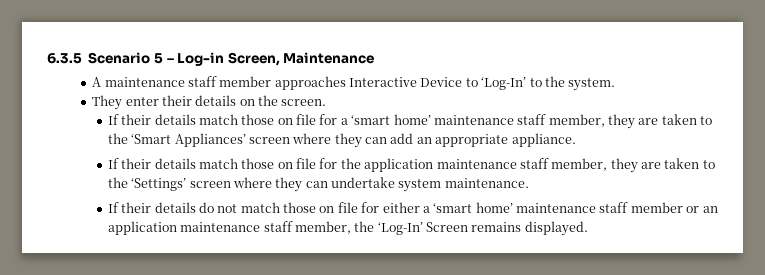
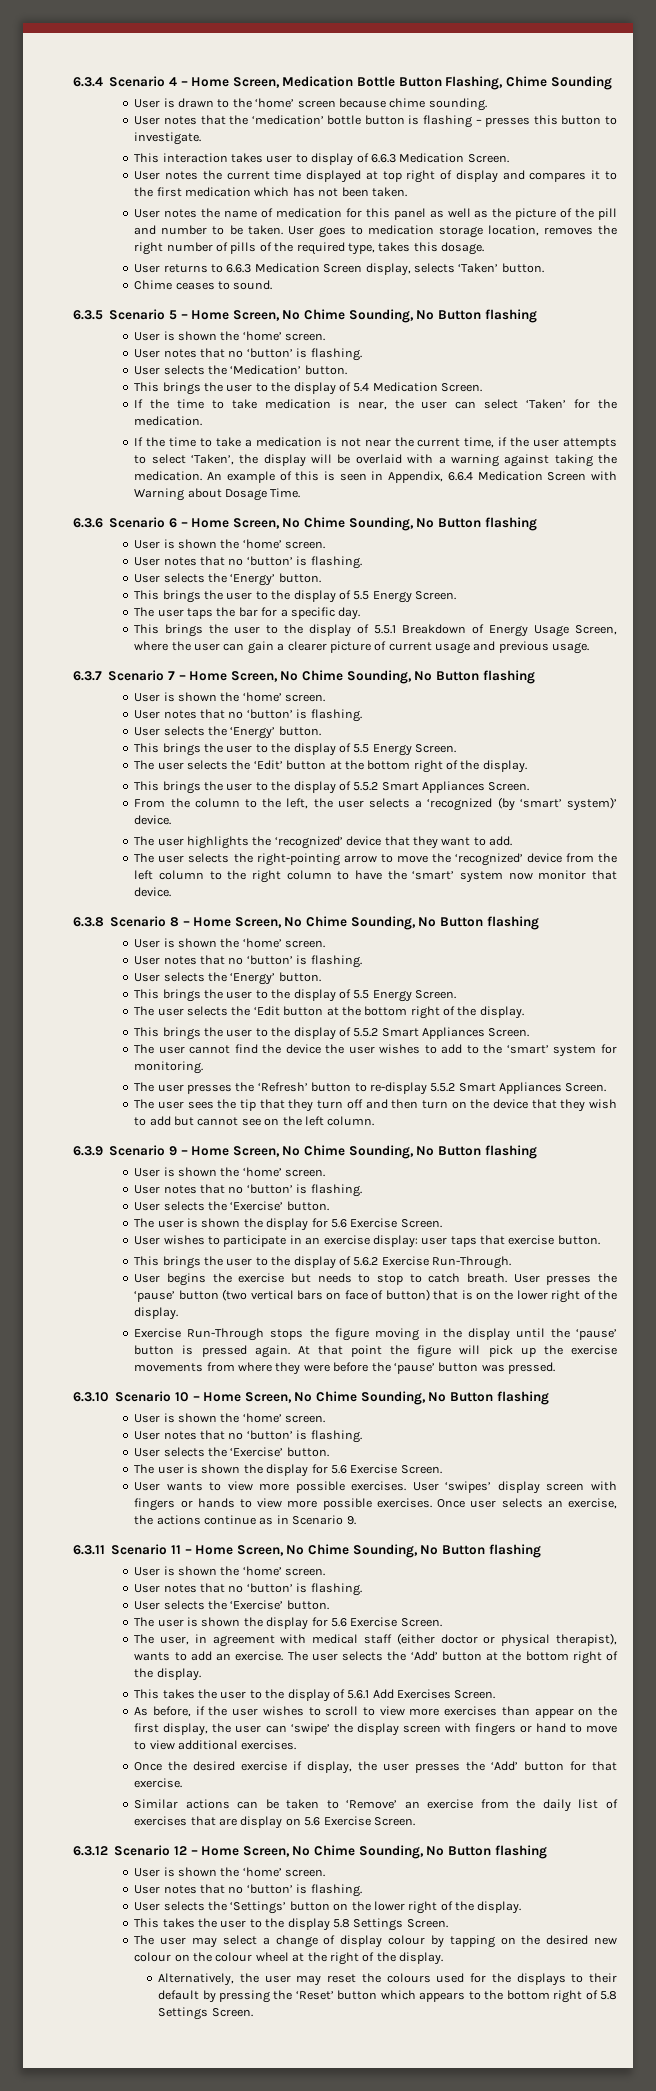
[47,52,375,66] [92,76,616,91] [92,95,327,110] [107,114,713,129] [107,133,576,148] [107,158,715,173] [107,177,529,192] [107,202,718,213] [107,221,588,236] 6.3.5 Scenario 5 – Log-in Screen, Maintenance // A maintenance staff member approaches Interactive Device to ‘Log-In’ to the system. // They enter their details on the screen. // If their details match those on file for a ‘smart home’ maintenance staff member, they are taken to the ‘Smart Appliances’ screen where they can add an appropriate appliance. // If their details match those on file for the application maintenance staff member, they are taken to the ‘Settings’ screen where they can undertake system maintenance. // If their details do not match those on file for either a ‘smart home’ maintenance staff member or an application maintenance staff member, the ‘Log-In’ Screen remains displayed. -> [73,76,612,90] [134,98,487,111] [134,115,617,128] [134,132,202,145] [134,153,509,166] [134,170,617,183] [134,187,407,197] [134,208,618,220] [134,225,617,238] [134,242,485,255] [134,263,544,276] [134,280,273,290] [73,309,537,323] [134,331,326,341] [134,348,362,361] [134,365,347,375] [134,382,483,395] [134,399,618,410] [134,416,203,426] [134,437,618,449] [134,454,617,467] [134,471,617,483] [134,488,301,501] [73,517,537,531] [134,539,326,549] [134,556,362,569] [134,573,321,586] [134,590,457,603] [134,607,361,620] [134,624,618,637] [134,641,590,654] [73,670,535,684] [134,692,326,702] [134,709,362,722] [134,726,321,739] [134,743,457,756] [134,760,527,773] [134,781,530,794] [134,797,617,811] [134,815,172,825] [134,836,513,849] [134,853,617,866] [134,870,617,883] [134,887,172,897] [73,916,539,930] [134,938,326,948] [134,955,362,968] [134,972,321,985] [134,989,457,1002] [134,1006,524,1019] [134,1027,530,1040] [134,1044,617,1057] [134,1061,204,1074] [134,1082,607,1095] [134,1099,618,1112] [134,1116,375,1126] [73,1145,537,1159] [134,1167,326,1177] [134,1184,362,1197] [134,1201,329,1211] [134,1218,442,1231] [134,1235,600,1248] [134,1256,512,1269] [134,1273,617,1286] [134,1289,618,1303] [134,1307,179,1320] [134,1328,618,1341] [134,1345,617,1358] [134,1362,556,1375] [73,1391,549,1405] [134,1413,326,1423] [134,1430,362,1443] [134,1447,329,1457] [134,1464,442,1477] [134,1481,617,1494] [134,1498,617,1511] [134,1515,356,1525] [73,1544,541,1558] [134,1566,326,1576] [134,1583,362,1596] [134,1600,329,1610] [134,1617,442,1630] [134,1633,617,1647] [134,1651,618,1664] [134,1668,201,1681] [134,1689,496,1702] [134,1706,617,1718] [134,1723,617,1736] [134,1740,297,1750] [134,1761,618,1774] [134,1778,183,1788] [134,1799,619,1812] [134,1816,415,1829] [73,1845,547,1859] [134,1867,326,1877] [134,1884,362,1897] [134,1901,522,1914] [134,1918,448,1931] [134,1935,617,1948] [134,1952,444,1965] [158,1973,617,1986] [158,1990,617,2003] [158,2007,253,2020] 6.3.4 Scenario 4 – Home Screen, Medication Bottle Button Flashing, Chime Sounding // User is drawn to the ‘home’ screen because chime sounding. // User notes that the ‘medication’ bottle button is flashing – presses this button to investigate. // This interaction takes user to display of 6.6.3 Medication Screen. // User notes the current time displayed at top right of display and compares it to the first medication which has not been taken. // User notes the name of medication for this panel as well as the picture of the pill and number to be taken. User goes to medication storage location, removes the right number of pills of the required type, takes this dosage. // User returns to 6.6.3 Medication Screen display, selects ‘Taken’ button. // Chime ceases to sound. // 6.3.5 Scenario 5 – Home Screen, No Chime Sounding, No Button flashing // User is shown the ‘home’ screen. // User notes that no ‘button’ is flashing. // User selects the ‘Medication’ button. // This brings the user to the display of 5.4 Medication Screen. // If the time to take medication is near, the user can select ‘Taken’ for the medication. // If the time to take a medication is not near the current time, if the user attempts to select ‘Taken’, the display will be overlaid with a warning against taking the medication. An example of this is seen in Appendix, 6.6.4 Medication Screen with Warning about Dosage Time. // 6.3.6 Scenario 6 – Home Screen, No Chime Sounding, No Button flashing // User is shown the ‘home’ screen. // User notes that no ‘button’ is flashing. // User selects the ‘Energy’ button. // This brings the user to the display of 5.5 Energy Screen. // The user taps the bar for a specific day. // This brings the user to the display of 5.5.1 Breakdown of Energy Usage Screen, where the user can gain a clearer picture of current usage and previous usage. // 6.3.7 Scenario 7 – Home Screen, No Chime Sounding, No Button flashing // User is shown the ‘home’ screen. // User notes that no ‘button’ is flashing. // User selects the ‘Energy’ button. // This brings the user to the display of 5.5 Energy Screen. // The user selects the ‘Edit’ button at the bottom right of the display. // This brings the user to the display of 5.5.2 Smart Appliances Screen. // From the column to the left, the user selects a ‘recognized (by ‘smart’ system)’ device. // The user highlights the ‘recognized’ device that they want to add. // The user selects the right-pointing arrow to move the ‘recognized’ device from the left column to the right column to have the ‘smart’ system now monitor that device. // 6.3.8 Scenario 8 – Home Screen, No Chime Sounding, No Button flashing // User is shown the ‘home’ screen. // User notes that no ‘button’ is flashing. // User selects the ‘Energy’ button. // This brings the user to the display of 5.5 Energy Screen. // The user selects the ‘Edit button at the bottom right of the display. // This brings the user to the display of 5.5.2 Smart Appliances Screen. // The user cannot find the device the user wishes to add to the ‘smart’ system for monitoring. // The user presses the ‘Refresh’ button to re-display 5.5.2 Smart Appliances Screen. // The user sees the tip that they turn off and then turn on the device that they wish to add but cannot see on the left column. // 6.3.9 Scenario 9 – Home Screen, No Chime Sounding, No Button flashing // User is shown the ‘home’ screen. // User notes that no ‘button’ is flashing. // User selects the ‘Exercise’ button. // The user is shown the display for 5.6 Exercise Screen. // User wishes to participate in an exercise display: user taps that exercise button. // This brings the user to the display of 5.6.2 Exercise Run-Through. // User begins the exercise but needs to stop to catch breath. User presses the ‘pause’ button (two vertical bars on face of button) that is on the lower right of the display. // Exercise Run-Through stops the figure moving in the display until the ‘pause’ button is pressed again. At that point the figure will pick up the exercise movements from where they were before the ‘pause’ button was pressed. // 6.3.10 Scenario 10 – Home Screen, No Chime Sounding, No Button flashing // User is shown the ‘home’ screen. // User notes that no ‘button’ is flashing. // User selects the ‘Exercise’ button. // The user is shown the display for 5.6 Exercise Screen. // User wants to view more possible exercises. User ‘swipes’ display screen with fingers or hands to view more possible exercises. Once user selects an exercise, the actions continue as in Scenario 9. // 6.3.11 Scenario 11 – Home Screen, No Chime Sounding, No Button flashing // User is shown the ‘home’ screen. // User notes that no ‘button’ is flashing. // User selects the ‘Exercise’ button. // The user is shown the display for 5.6 Exercise Screen. // The user, in agreement with medical staff (either doctor or physical therapist), wants to add an exercise. The user selects the ‘Add’ button at the bottom right of the display. // This takes the user to the display of 5.6.1 Add Exercises Screen. // As before, if the user wishes to scroll to view more exercises than appear on the first display, the user can ‘swipe’ the display screen with fingers or hand to move to view additional exercises. // Once the desired exercise if display, the user presses the ‘Add’ button for that exercise. // Similar actions can be taken to ‘Remove’ an exercise from the daily list of exercises that are display on 5.6 Exercise Screen. // 6.3.12 Scenario 12 – Home Screen, No Chime Sounding, No Button flashing // User is shown the ‘home’ screen. // User notes that no ‘button’ is flashing. // User selects the ‘Settings’ button on the lower right of the display. // This takes the user to the display 5.8 Settings Screen. // The user may select a change of display colour by tapping on the desired new colour on the colour wheel at the right of the display. // Alternatively, the user may reset the colours used for the displays to their default by pressing the ‘Reset’ button which appears to the bottom right of 5.8 Settings Screen.

